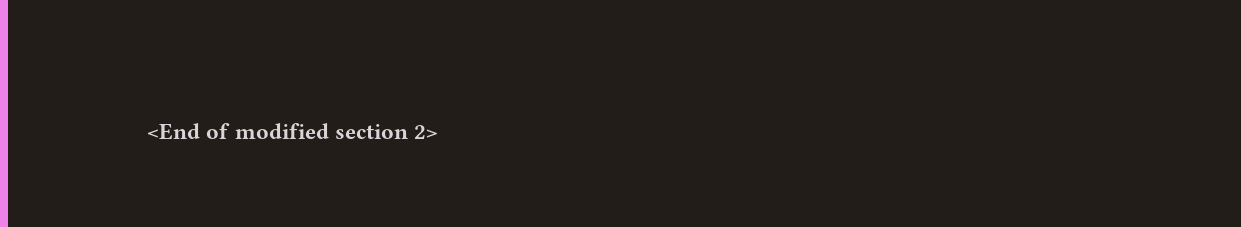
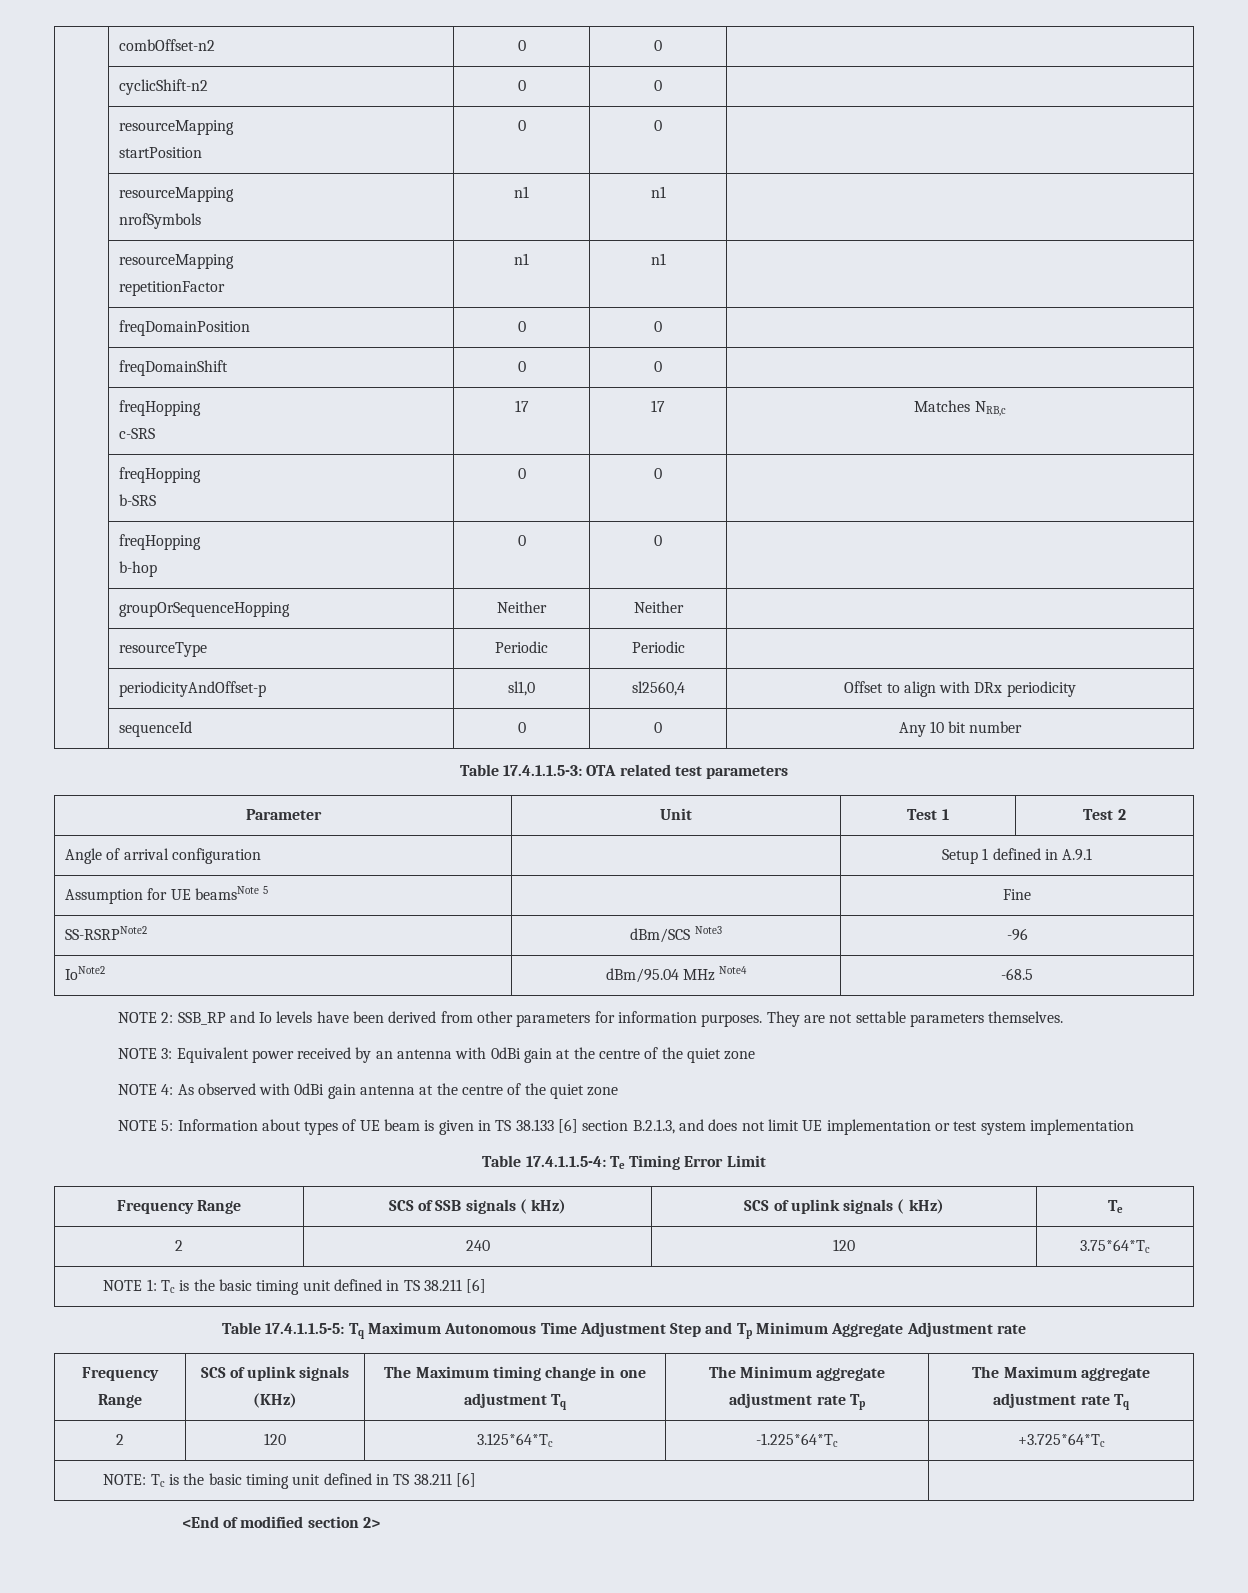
(147, 131) none -> [119,39,216,51] [517,40,526,51] [654,40,662,51] [119,79,209,95] [517,80,526,91] [654,80,662,91] [119,120,235,135] [119,147,203,158] [517,120,526,131] [654,120,662,131] [119,187,235,202] [119,213,202,229] [514,186,529,198] [650,186,666,198] [119,254,235,269] [119,281,226,296] [514,253,529,265] [650,253,666,265] [119,320,251,336] [517,321,526,332] [654,321,662,332] [119,360,229,376] [517,361,526,372] [654,361,662,372] [119,400,202,416] [119,428,156,439] [514,400,529,412] [651,400,665,412] [914,400,1006,416] [119,467,202,483] [119,494,157,506] [517,468,526,479] [654,468,662,479] [119,534,202,550] [119,561,158,577] [517,535,526,546] [654,535,662,546] [119,602,291,617] [497,601,547,613] [633,601,684,613] [119,642,208,657] [495,641,548,653] [631,641,685,653] [119,681,267,697] [508,681,535,696] [631,681,685,696] [844,681,1076,697] [119,721,193,737] [517,722,526,733] [654,722,662,733] [898,721,1023,737] [459,764,789,779] [245,809,322,820] [660,808,693,820] [907,809,949,820] [1083,809,1126,820] [65,848,262,864] [941,848,1093,864] [65,886,269,904] [1003,889,1031,900] [65,926,148,940] [630,926,722,943] [1006,928,1028,941] [65,966,106,980] [605,966,748,983] [1001,968,1033,980] [117,1011,1064,1027] [117,1047,756,1063] [117,1083,619,1099] [117,1119,1134,1135] [482,1155,766,1170] [116,1200,242,1214] [388,1199,567,1214] [744,1199,944,1214] [1107,1200,1123,1213] [175,1240,183,1251] [465,1240,490,1251] [833,1239,856,1251] [1080,1239,1150,1253] [103,1279,487,1295] [221,1322,1027,1339] [82,1367,159,1381] [98,1394,142,1408] [200,1366,350,1381] [253,1393,297,1408] [384,1366,646,1381] [463,1393,567,1410] [708,1366,886,1381] [729,1393,866,1410] [972,1366,1150,1381] [993,1393,1129,1410] [116,1434,124,1445] [264,1433,286,1445] [477,1433,553,1447] [756,1433,839,1447] [1017,1433,1105,1447] [103,1473,476,1489] | combOffset-n2 | 0 | 0 | // | cyclicShift-n2 | 0 | 0 | // | resourceMapping // startPosition | 0 | 0 | // | resourceMapping // nrofSymbols | n1 | n1 | // | resourceMapping // repetitionFactor | n1 | n1 | // | freqDomainPosition | 0 | 0 | // | freqDomainShift | 0 | 0 | // | freqHopping // c-SRS | 17 | 17 | Matches NRB,c // | freqHopping // b-SRS | 0 | 0 | // | freqHopping // b-hop | 0 | 0 | // | groupOrSequenceHopping | Neither | Neither | // | resourceType | Periodic | Periodic | // | periodicityAndOffset-p | sl1,0 | sl2560,4 | Offset to align with DRx periodicity // | sequenceId | 0 | 0 | Any 10 bit number // Table 17.4.1.1.5-3: OTA related test parameters // Parameter | Unit | Test 1 | Test 2 // Angle of arrival configuration | | Setup 1 defined in A.9.1 // Assumption for UE beamsNote 5 | | Fine // SS-RSRPNote2 | dBm/SCS Note3 | -96 // IoNote2 | dBm/95.04 MHz Note4 | -68.5 // NOTE 2: SSB_RP and Io levels have been derived from other parameters for information purposes. They are not settable parameters themselves. // NOTE 3: Equivalent power received by an antenna with 0dBi gain at the centre of the quiet zone // NOTE 4: As observed with 0dBi gain antenna at the centre of the quiet zone // NOTE 5: Information about types of UE beam is given in TS 38.133 [6] section B.2.1.3, and does not limit UE implementation or test system implementation // Table 17.4.1.1.5-4: Te Timing Error Limit // Frequency Range | SCS of SSB signals ( kHz) | SCS of uplink signals ( kHz) | Te // 2 | 240 | 120 | 3.75*64*Tc // NOTE 1: Tc is the basic timing unit defined in TS 38.211 [6] // Table 17.4.1.1.5-5: Tq Maximum Autonomous Time Adjustment Step and Tp Minimum Aggregate Adjustment rate // Frequency Range | SCS of uplink signals (KHz) | The Maximum timing change in one adjustment Tq | The Minimum aggregate adjustment rate Tp | The Maximum aggregate adjustment rate Tq // 2 | 120 | 3.125*64*Tc | -1.225*64*Tc | +3.725*64*Tc // NOTE: Tc is the basic timing unit defined in TS 38.211 [6] | //

